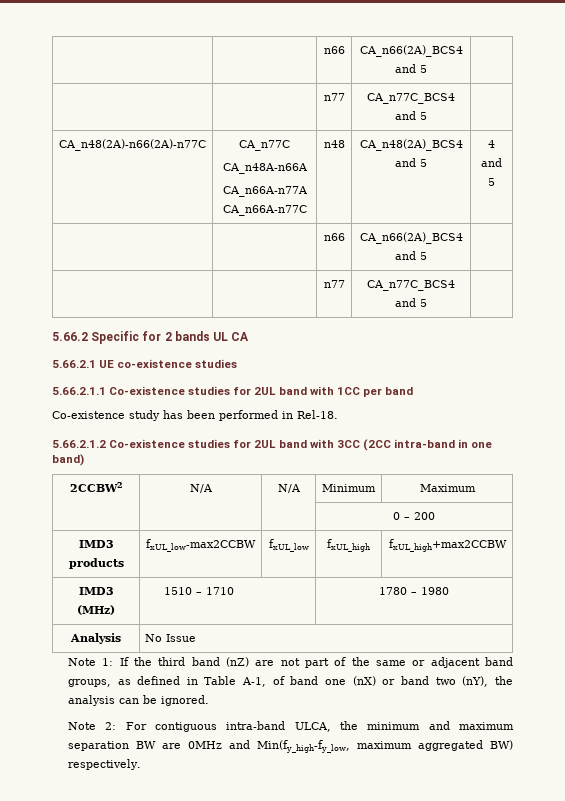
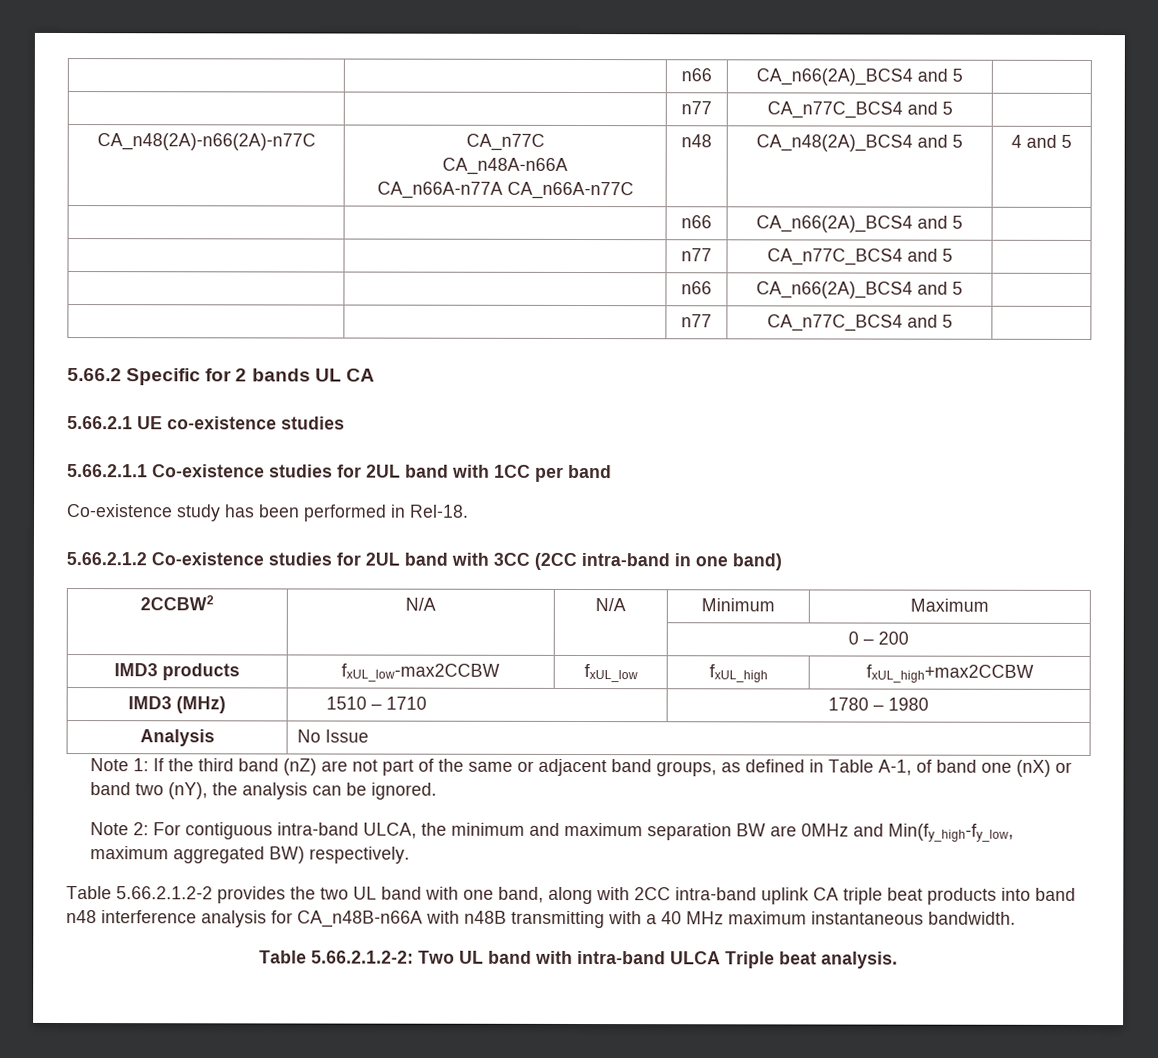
(427, 303) none -> [681,281,712,295] [756,281,963,299] [681,314,712,328] [766,314,953,332] // | | n66 | CA_n66(2A)_BCS4 and 5 | // | | n77 | CA_n77C_BCS4 and 5 |
(141, 764) none -> [66,886,1076,905] [66,910,1016,929] [259,950,898,969] // Table 5.66.2.1.2-2 provides the two UL band with one band, along with 2CC intra-band uplink CA triple beat products into band n48 interference analysis for CA_n48B-n66A with n48B transmitting with a 40 MHz maximum instantaneous bandwidth. // Table 5.66.2.1.2-2: Two UL band with intra-band ULCA Triple beat analysis.

